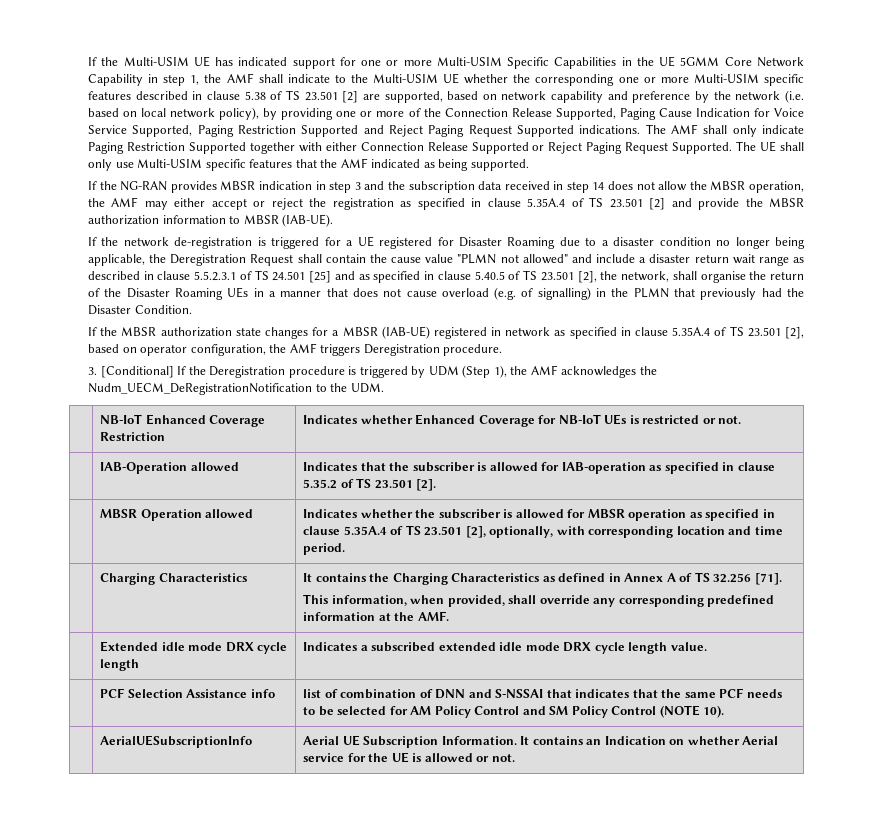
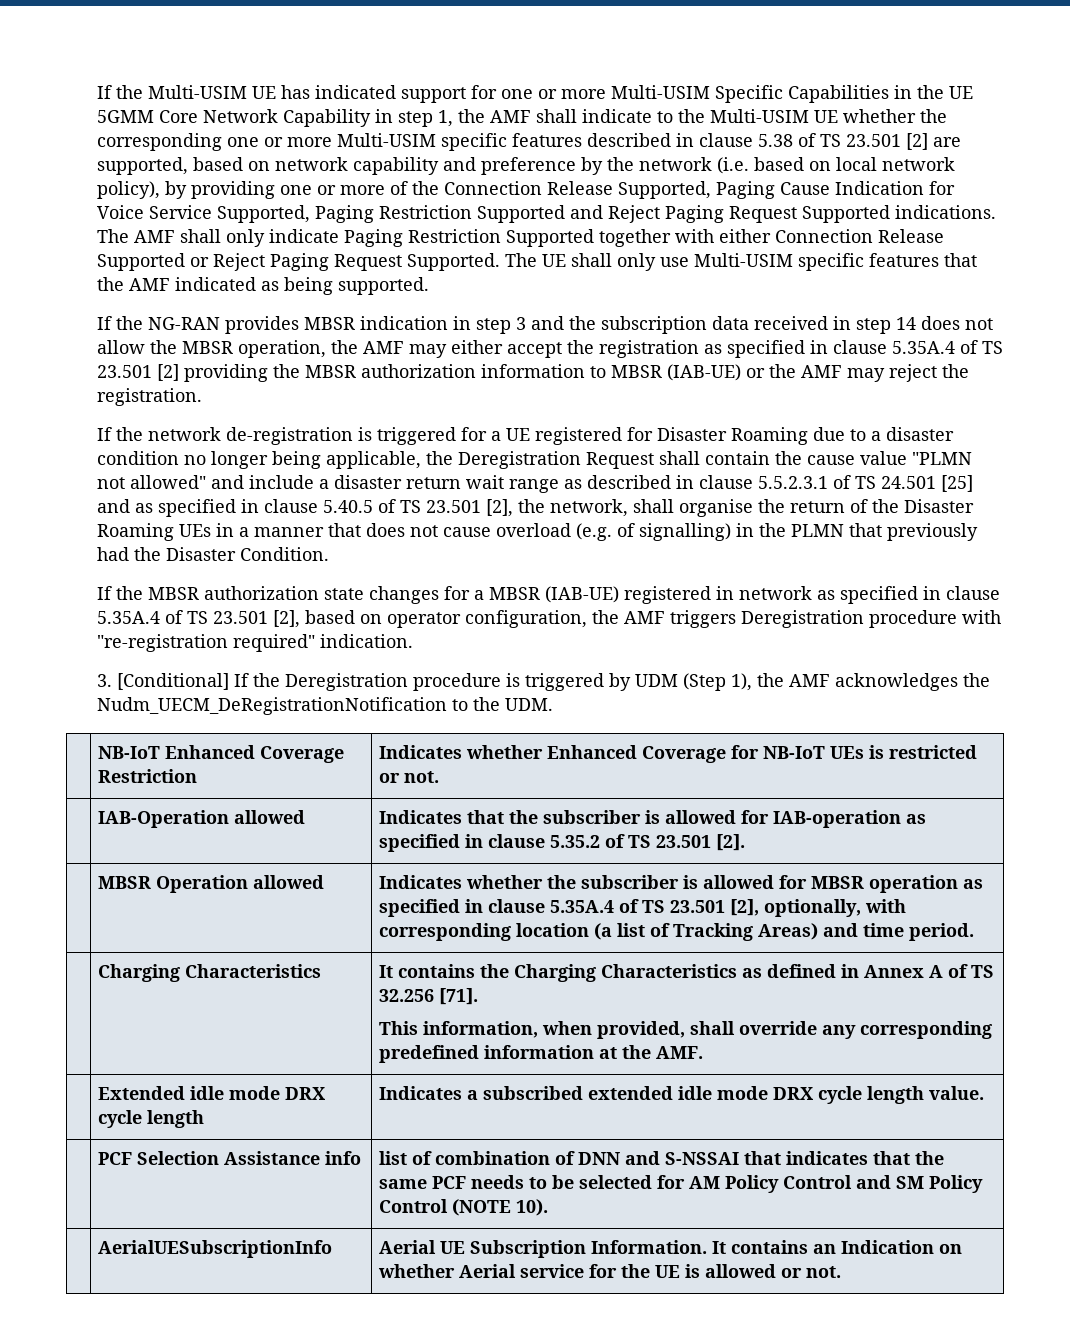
[253,198,303,210] or reject -> (562, 350) none
[671,198,740,210] and provide -> [183,364,268,382] providing
[282,214,334,227] (IAB-UE). -> [666,364,969,382] [96,388,202,406] (IAB-UE) or the AMF may reject the registration.
[443,344,503,356] procedure. -> [868,610,1001,628] [96,634,413,652] procedure with "re-registration required" indication.
(725, 530) none -> [593,923,818,941] (a list of Tracking Areas)

